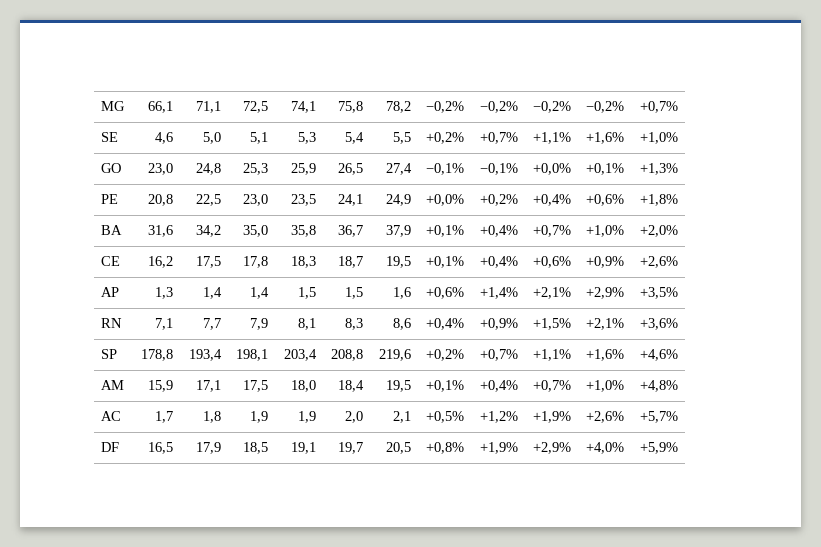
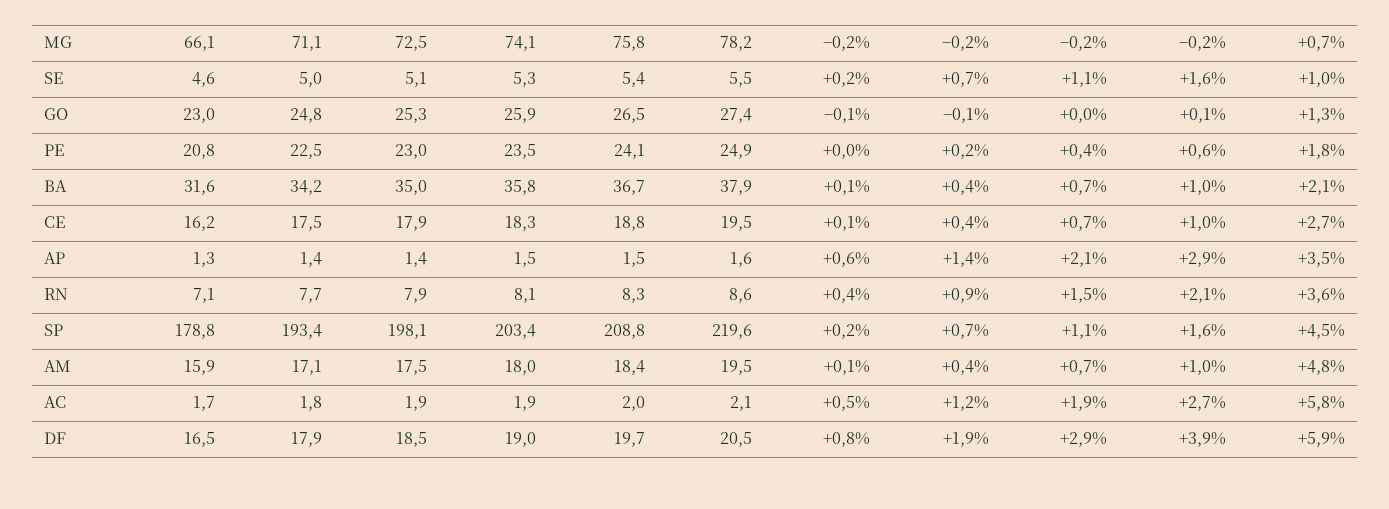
[639,225,678,237] +2,0% -> [1298,180,1345,195] +2,1%
[242,256,268,268] 17,8 -> [395,216,427,231] 17,9
[337,256,363,268] [385,256,411,268] [425,256,464,268] [479,256,518,268] [532,256,571,268] [585,256,624,268] [639,256,678,268] 18,7 | 19,5 | +0,1% | +0,4% | +0,6% | +0,9% | +2,6% -> [613,216,645,231] [720,216,752,231] [823,216,870,231] [941,216,989,231] [1059,216,1107,231] [1179,216,1226,231] [1297,216,1345,231] 18,8 | 19,5 | +0,1% | +0,4% | +0,7% | +1,0% | +2,7%
[639,349,678,361] +4,6% -> [1297,324,1345,339] +4,5%
[585,411,624,423] [639,411,678,423] +2,6% | +5,7% -> [1178,396,1226,411] [1297,396,1345,411] +2,7% | +5,8%
[290,442,316,454] 19,1 -> [504,432,536,447] 19,0
[585,442,624,454] +4,0% -> [1178,432,1226,447] +3,9%

